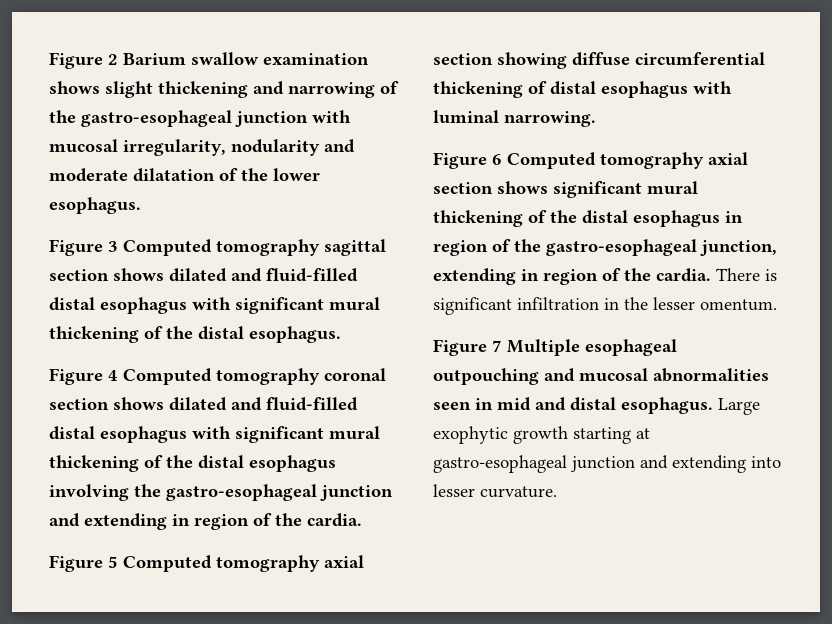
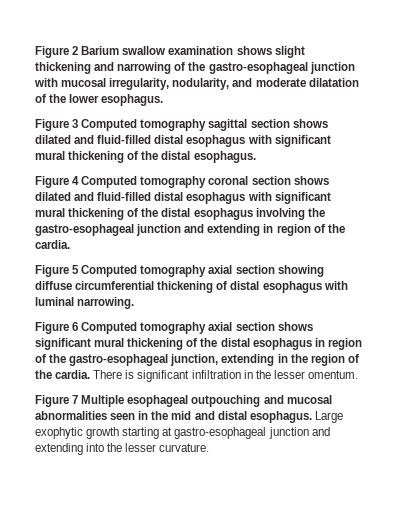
[231,139,320,156] nodularity -> [172,78,230,90] nodularity,
(539, 275) none -> [290,354,308,363] the
(493, 404) none -> [151,411,169,420] the
(781, 462) none -> [107,443,123,452] the

